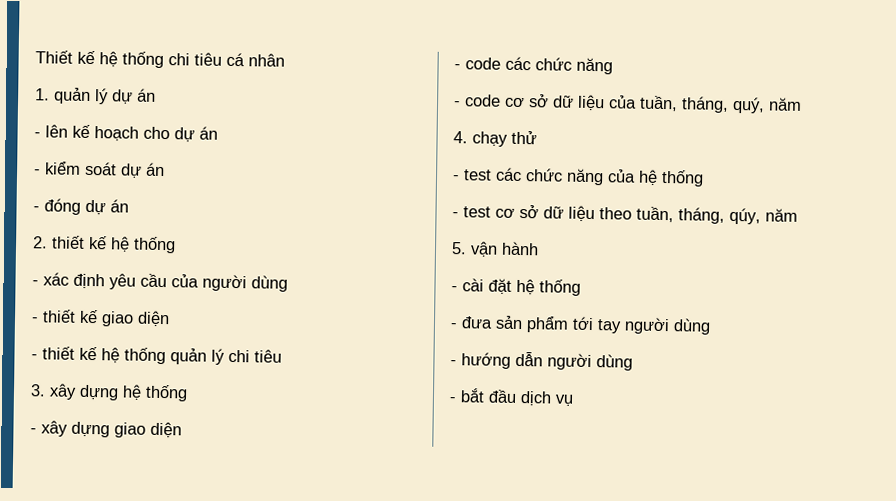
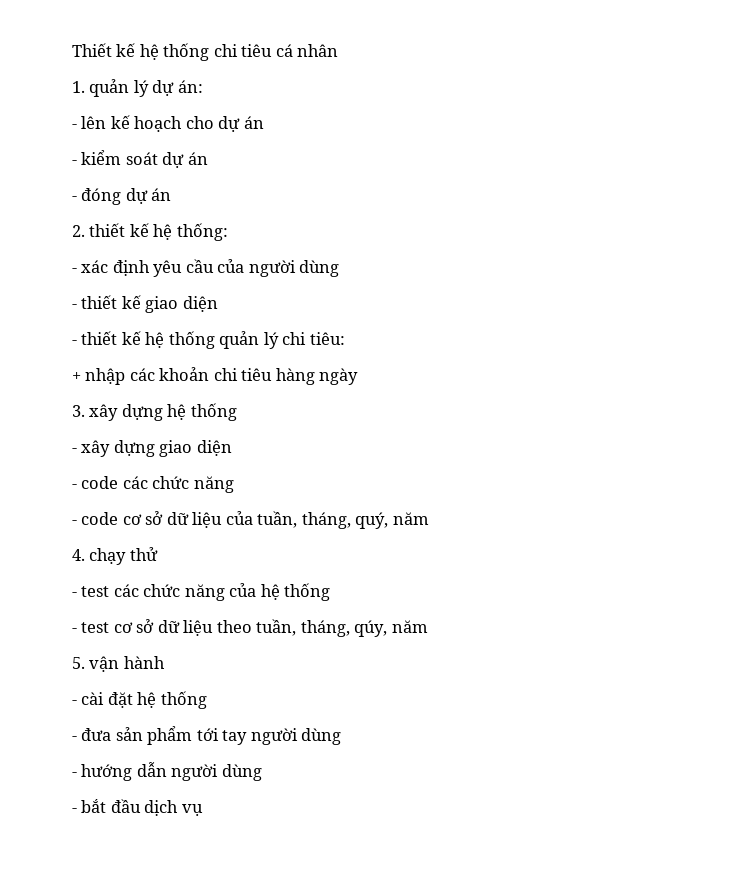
[137,88,156,102] án -> [177,80,203,93] án:
[133,236,176,254] thống -> [176,223,228,241] thống:
[254,349,282,363] tiêu -> [309,332,345,345] [72,367,359,385] tiêu: // + nhập các khoản chi tiêu hàng ngày

